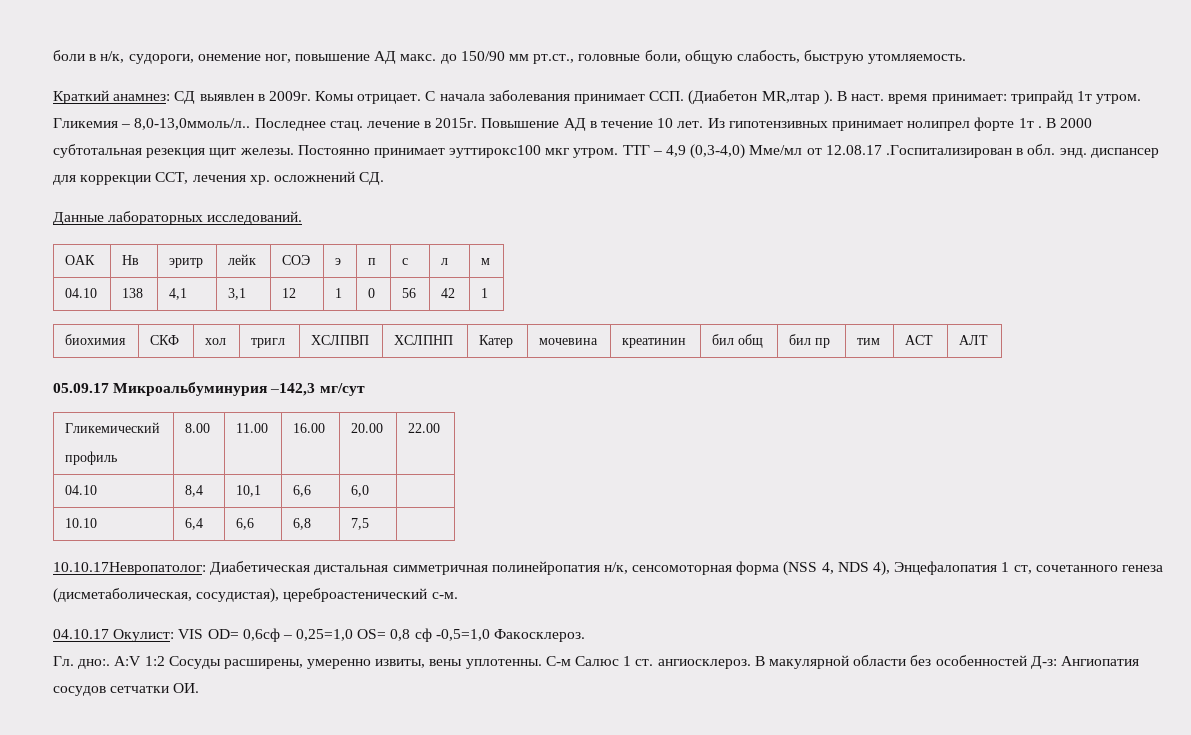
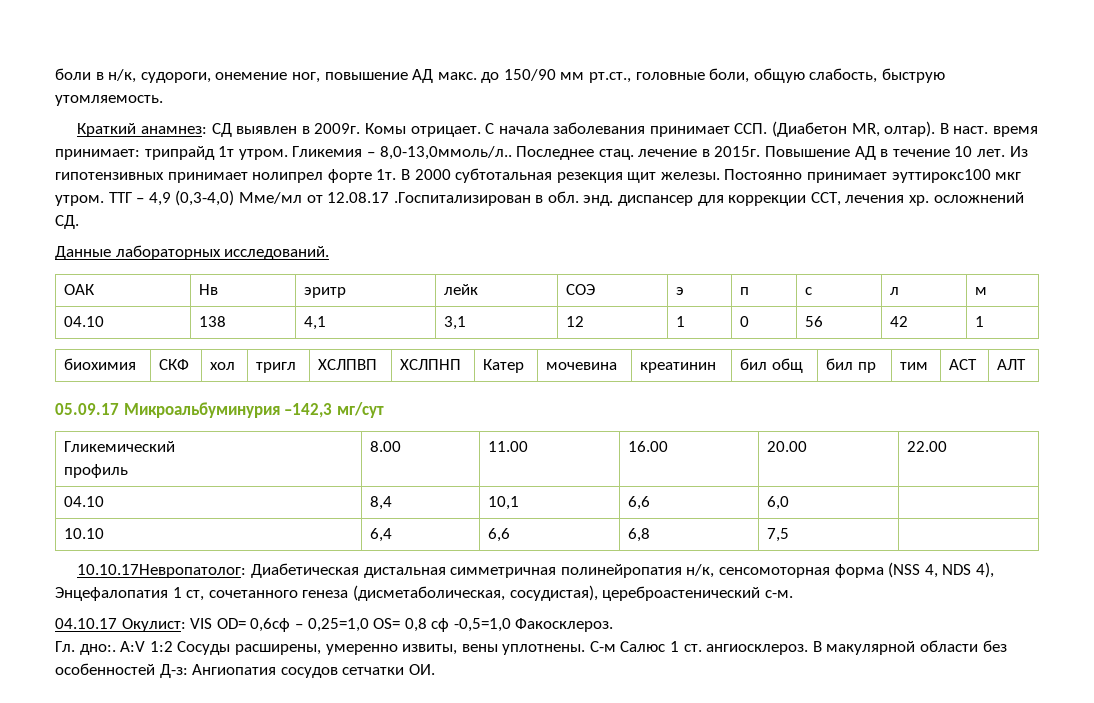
[761,90,833,105] MR,лтар ). -> [851,121,936,137] MR, олтар).
[1018,118,1042,128] 1т . -> [376,169,397,180] 1т.
[465,659,542,669] уплотенны. -> [502,644,586,655] уплотнены.

